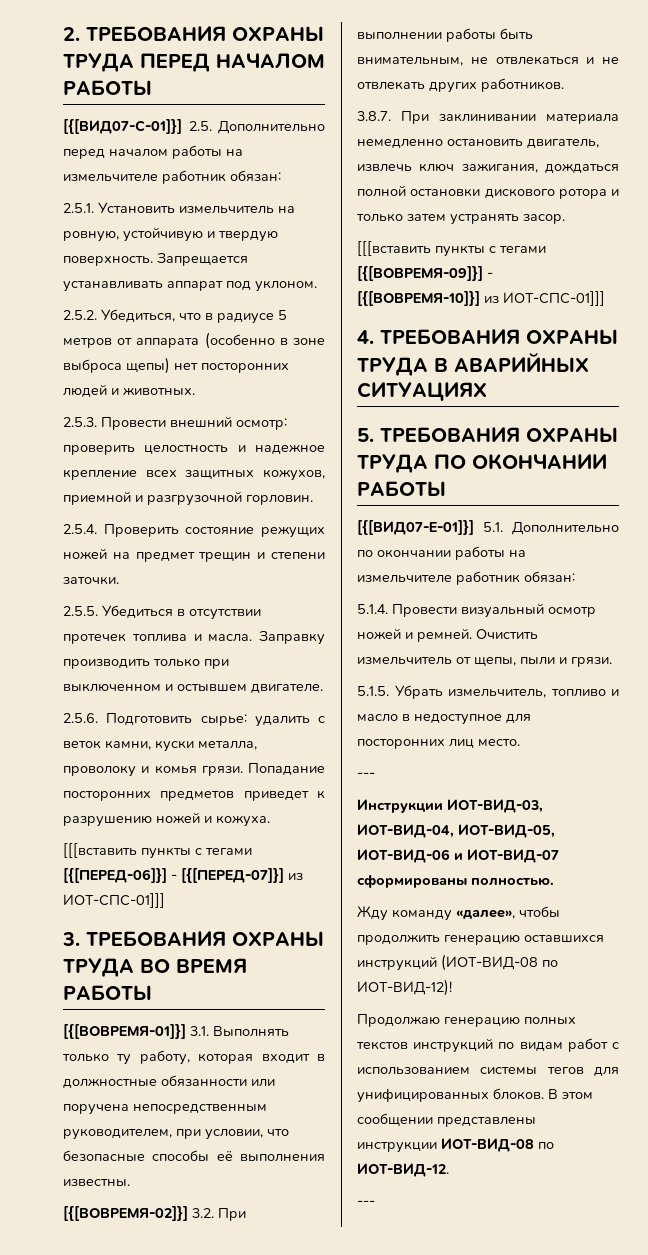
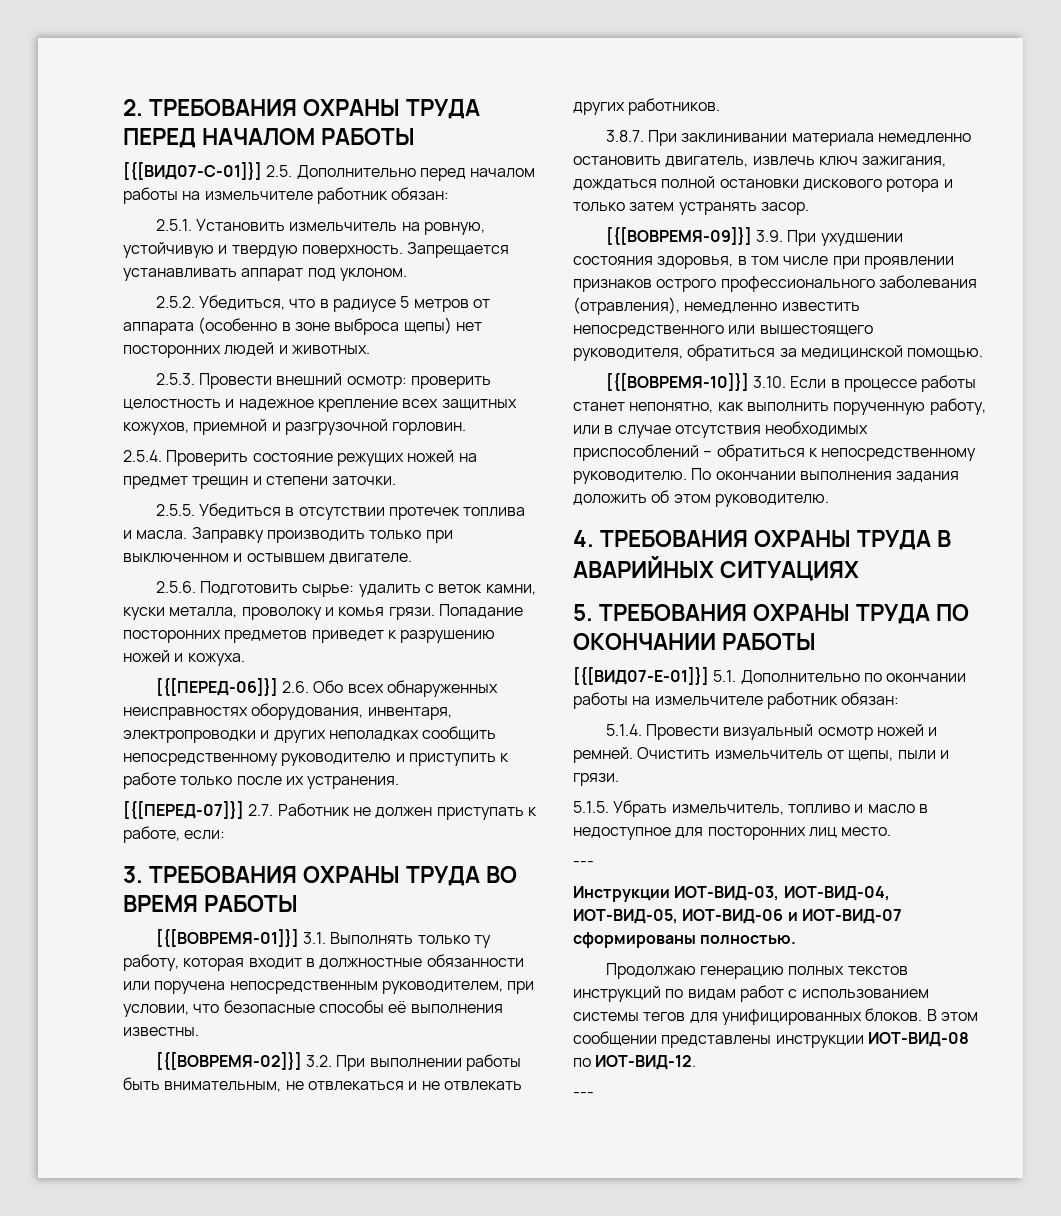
[63,843,252,859] [63,868,303,883] [63,893,165,908] [[[вставить пункты с тегами [{[ПЕРЕД-06]}] - [{[ПЕРЕД-07]}] из ИОТ-СПС-01]]] -> [155,678,499,697] [123,703,452,720] [123,726,497,743] [123,753,510,766] [123,772,400,789] [123,801,537,820] [123,826,226,843] [{[ПЕРЕД-06]}] 2.6. Обо всех обнаруженных неисправностях оборудования, инвентаря, электропроводки и других неполадках сообщить непосредственному руководителю и приступить к работе только после их устранения. // [{[ПЕРЕД-07]}] 2.7. Работник не должен приступать к работе, если:
[357,241,546,257] [357,266,493,281] [357,291,605,306] [[[вставить пункты с тегами [{[ВОВРЕМЯ-09]}] - [{[ВОВРЕМЯ-10]}] из ИОТ-СПС-01]]] -> [605,227,903,246] [573,256,954,269] [573,275,977,292] [573,297,860,315] [573,325,873,338] [573,344,984,361] [605,373,977,392] [573,398,986,415] [573,421,869,438] [573,444,977,461] [573,468,960,484] [573,490,829,507] [{[ВОВРЕМЯ-09]}] 3.9. При ухудшении состояния здоровья, в том числе при проявлении признаков острого профессионального заболевания (отравления), немедленно известить непосредственного или вышестоящего руководителя, обратиться за медицинской помощью. // [{[ВОВРЕМЯ-10]}] 3.10. Если в процессе работы станет непонятно, как выполнить порученную работу, или в случае отсутствия необходимых приспособлений – обратиться к непосредственному руководителю. По окончании выполнения задания доложить об этом руководителю.
[357,906,560,921] [357,934,604,945] [357,954,558,971] [357,979,452,996] // Жду команду «далее», чтобы продолжить генерацию оставшихся инструкций (ИОТ-ВИД-08 по ИОТ-ВИД-12)! -> (797, 940) none

